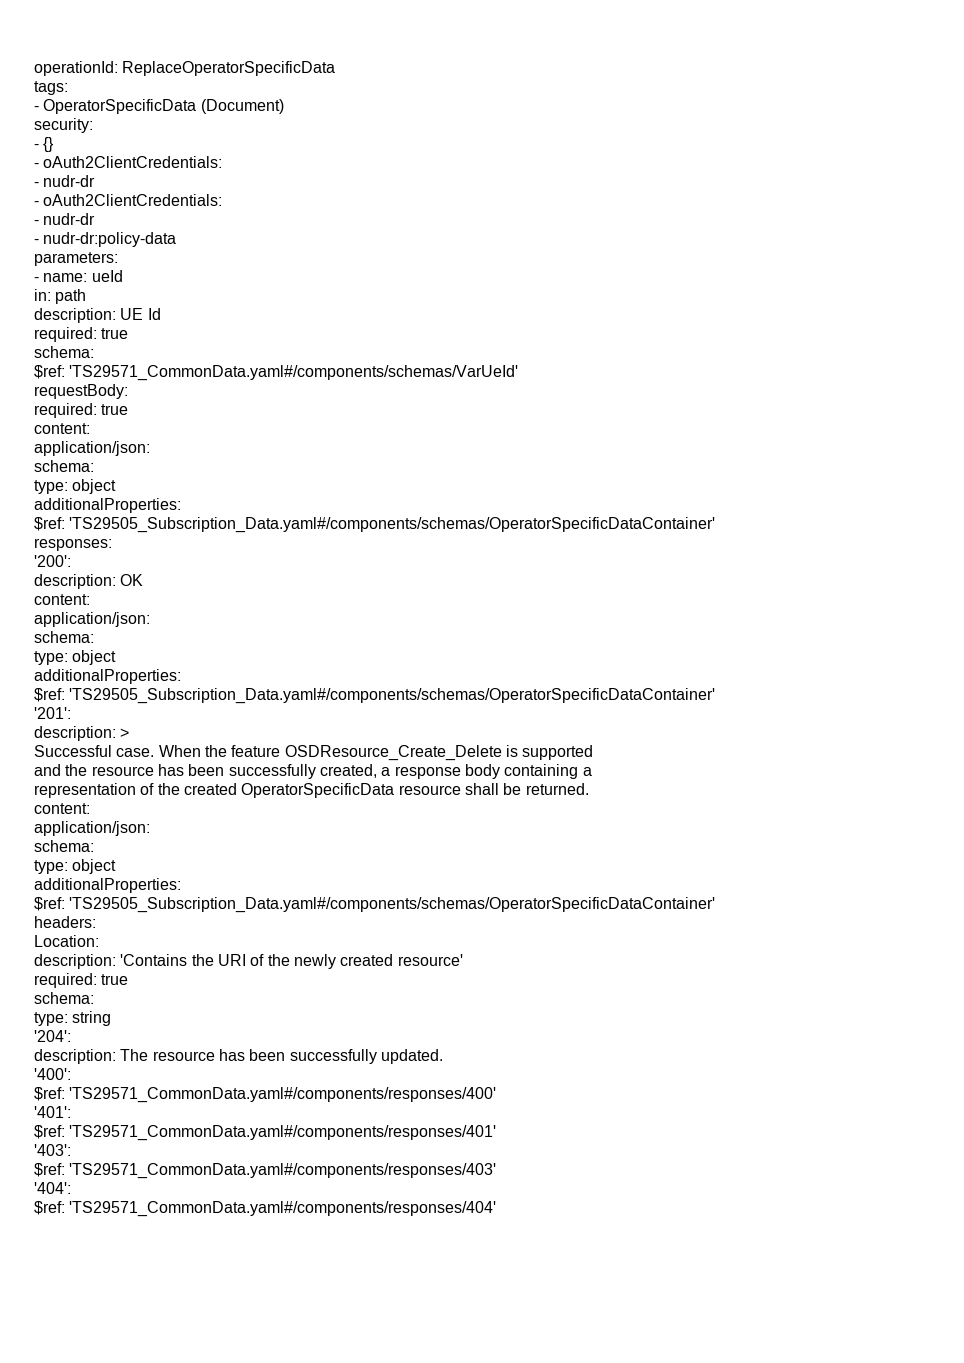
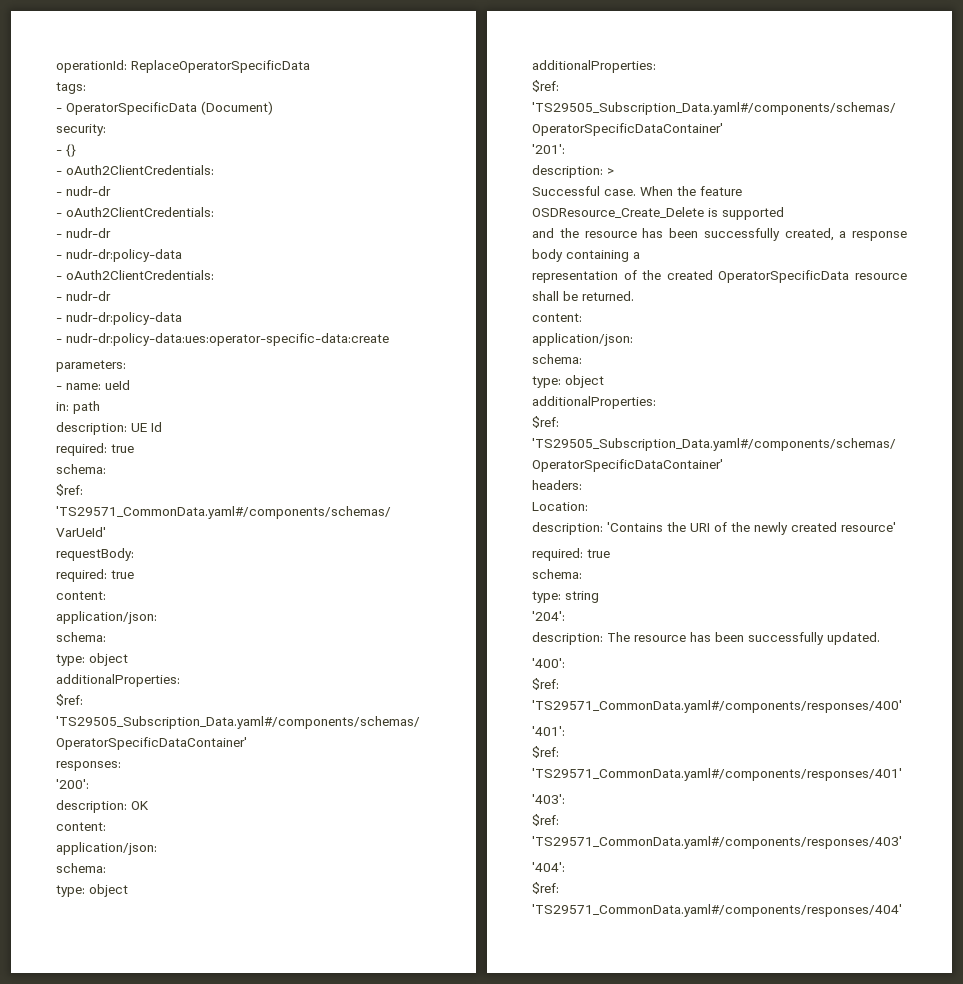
(177, 239) none -> [56,270,214,280] [56,291,111,301] [56,312,182,325] [56,333,389,346] // - oAuth2ClientCredentials: // - nudr-dr // - nudr-dr:policy-data // - nudr-dr:policy-data:ues:operator-specific-data:create

